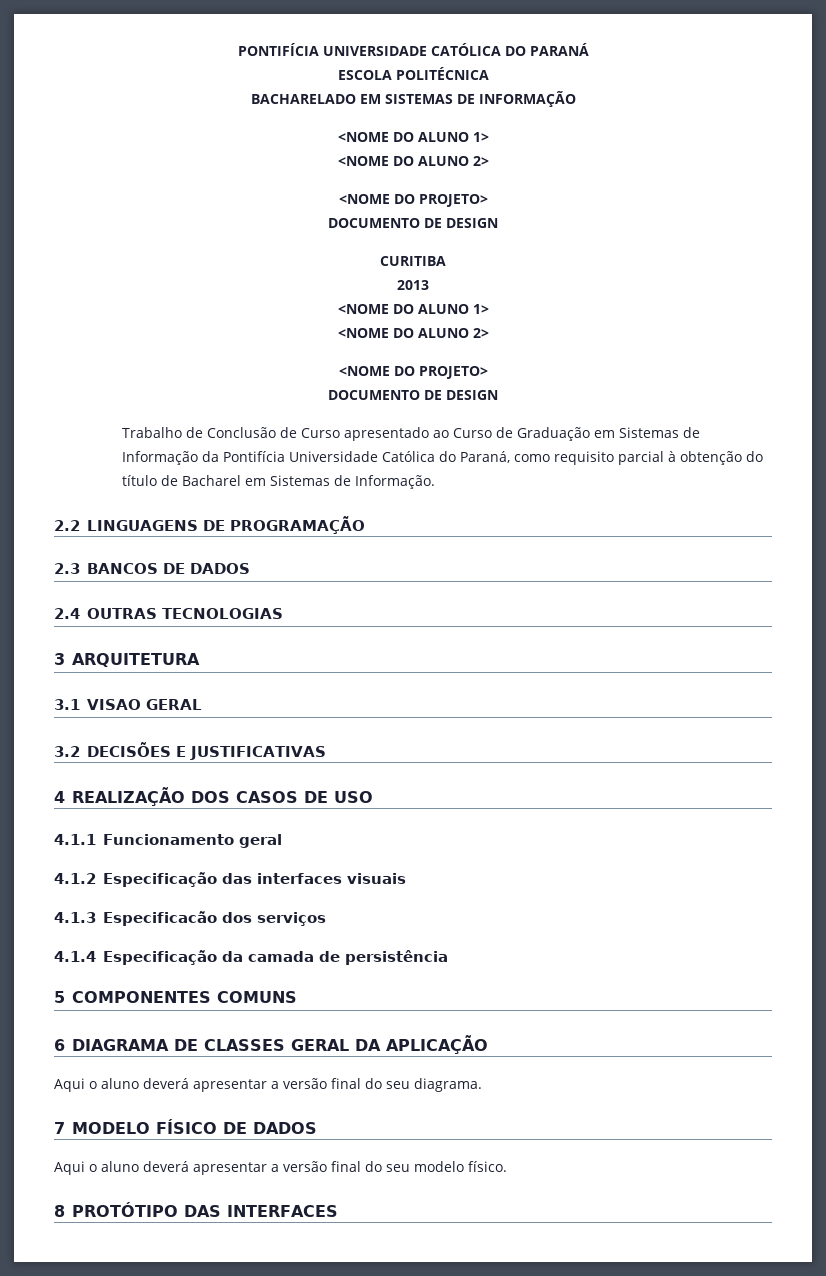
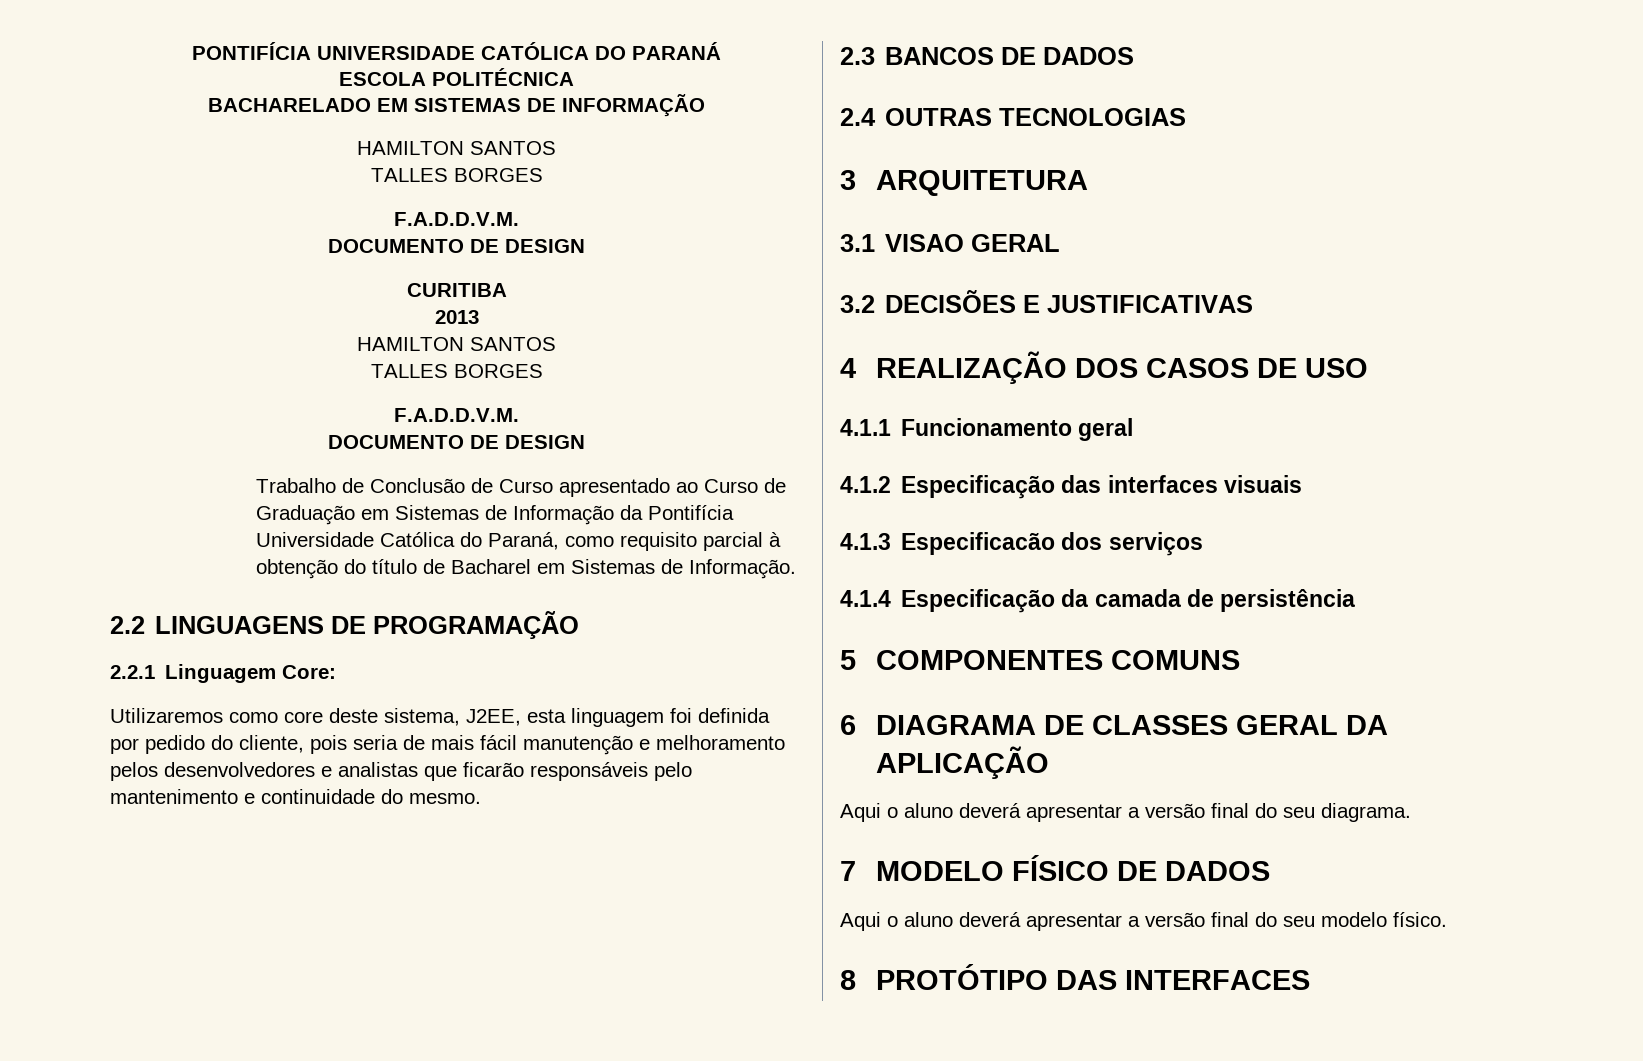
[337,132,489,142] [337,156,489,166] [338,194,488,207] <NOME DO ALUNO 1> // <NOME DO ALUNO 2> // <NOME DO PROJETO> -> [357,141,556,155] [370,168,543,182] [394,212,519,226] HAMILTON SANTOS // TALLES BORGES // F.A.D.D.V.M.
[337,304,489,314] [337,328,489,338] [338,366,488,379] <NOME DO ALUNO 1> // <NOME DO ALUNO 2> // <NOME DO PROJETO> -> [357,337,556,351] [370,364,543,378] [394,408,519,422] HAMILTON SANTOS // TALLES BORGES // F.A.D.D.V.M.
(365, 525) none -> [110,664,337,683] [110,708,770,727] [110,735,785,755] [110,762,692,781] [110,789,481,804] // 2.2.1 Linguagem Core: // Utilizaremos como core deste sistema, J2EE, esta linguagem foi definida por pedido do cliente, pois seria de mais fácil manutenção e melhoramento pelos desenvolvedores e analistas que ficarão responsáveis pelo mantenimento e continuidade do mesmo.

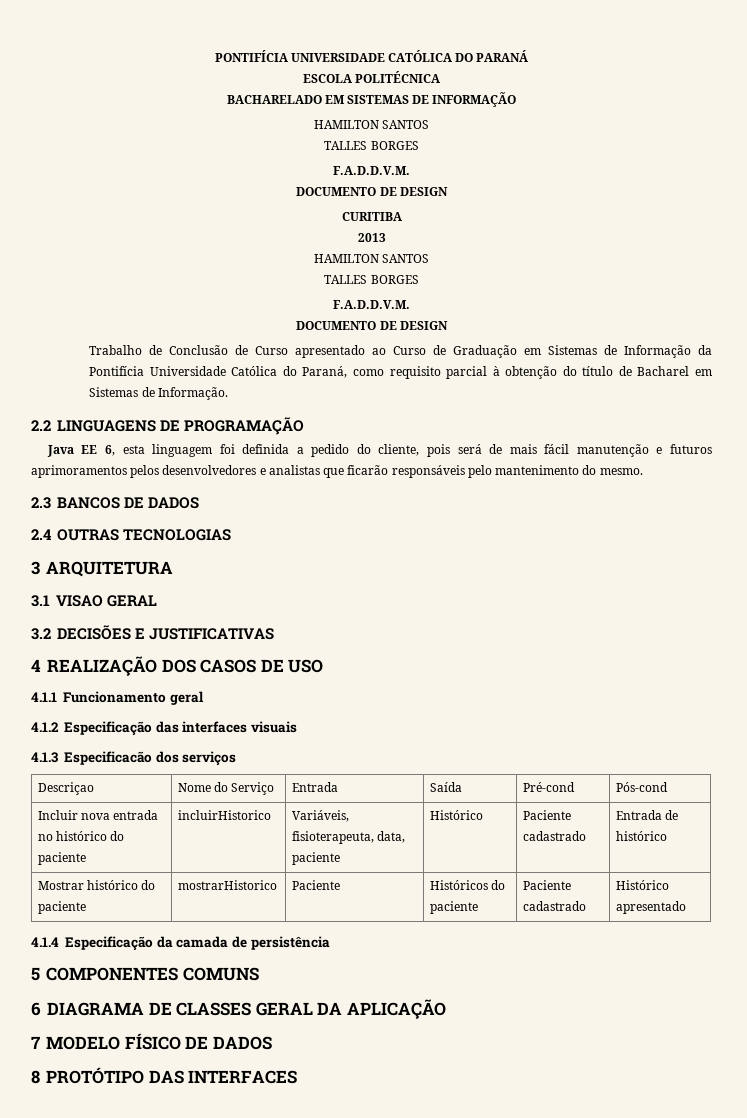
[110,664,337,683] [110,708,521,726] 2.2.1 Linguagem Core: // Utilizaremos como core deste sistema, J2EE, -> [46,445,115,457] Java EE 6,
[110,738,139,754] por -> [296,447,304,454] a
[353,735,398,750] seria -> [457,444,482,454] será
[656,735,785,750] melhoramento -> [670,444,713,454] [31,465,127,478] futuros aprimoramentos
[244,789,375,804] e continuidade -> (580, 470) none
(1203, 544) none -> [37,782,94,795] [177,782,275,795] [291,782,338,792] [429,782,462,792] [522,782,575,792] [615,782,668,792] [37,810,159,820] [37,831,125,841] [37,852,86,865] [177,810,271,820] [291,810,349,822] [291,831,406,844] [291,852,340,865] [429,810,483,820] [522,810,571,820] [522,831,586,841] [615,810,679,820] [615,831,667,841] [37,880,156,890] [37,901,86,914] [177,880,277,890] [291,880,340,890] [429,880,506,890] [429,901,478,914] [522,880,571,890] [522,901,586,911] [615,880,669,890] [615,901,686,914] // Descriçao | Nome do Serviço | Entrada | Saída | Pré-cond | Pós-cond // Incluir nova entrada no histórico do paciente | incluirHistorico | Variáveis, fisioterapeuta, data, paciente | Histórico | Paciente cadastrado | Entrada de histórico // Mostrar histórico do paciente | mostrarHistorico | Paciente | Históricos do paciente | Paciente cadastrado | Histórico apresentado
[840,803,1411,822] // Aqui o aluno deverá apresentar a versão final do seu diagrama. -> (446, 1009) none
[840,912,1447,931] // Aqui o aluno deverá apresentar a versão final do seu modelo físico. -> (272, 1043) none

